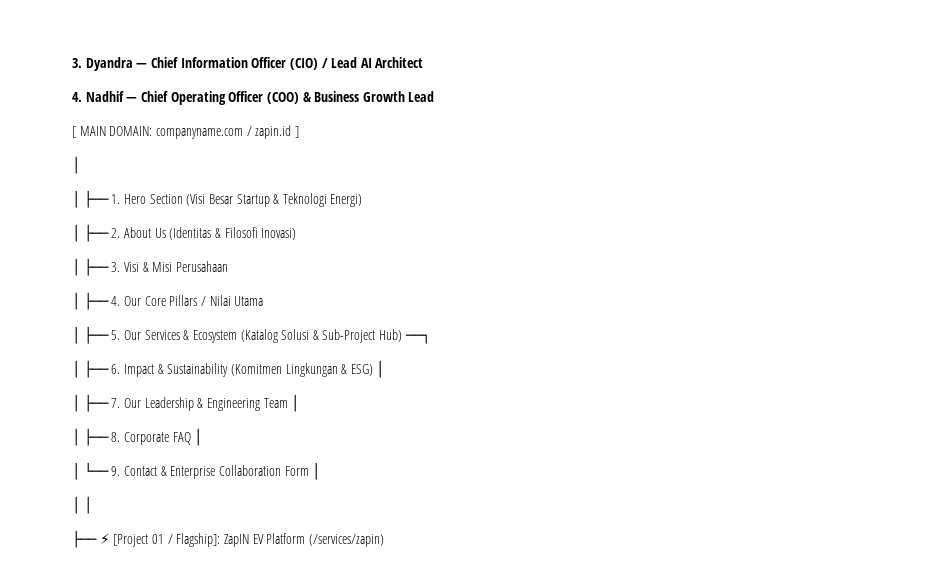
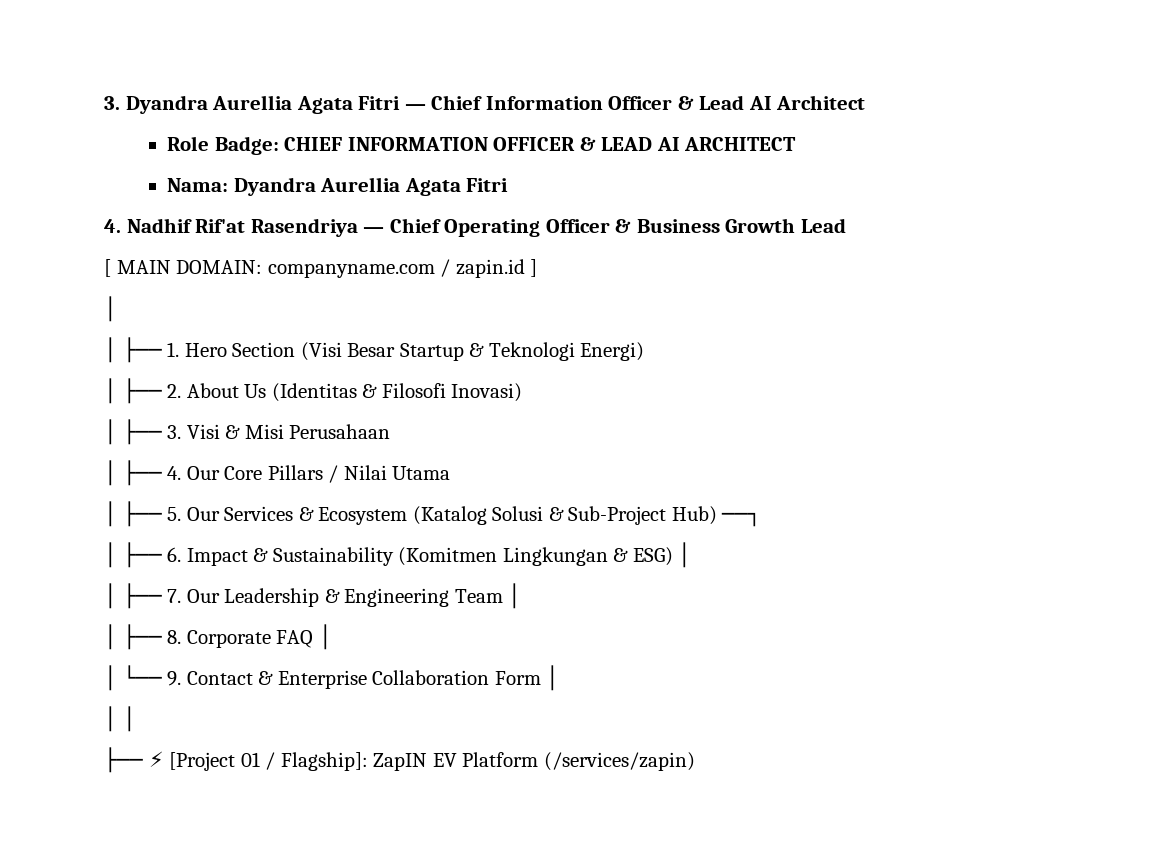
(133, 64) none -> [212,95,401,114] Aurellia Agata Fitri
[289,58,328,70] (CIO) / -> [677,96,694,110] &
(424, 62) none -> [167,136,797,155] [167,177,509,196] // Role Badge: CHIEF INFORMATION OFFICER & LEAD AI ARCHITECT // Nama: Dyandra Aurellia Agata Fitri
(124, 96) none -> [195,218,358,237] Rif'at Rasendriya
[266,92,299,104] (COO) -> (610, 226) none

